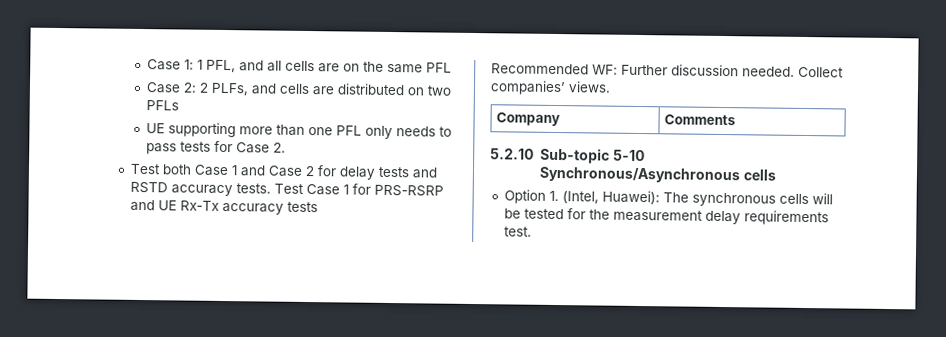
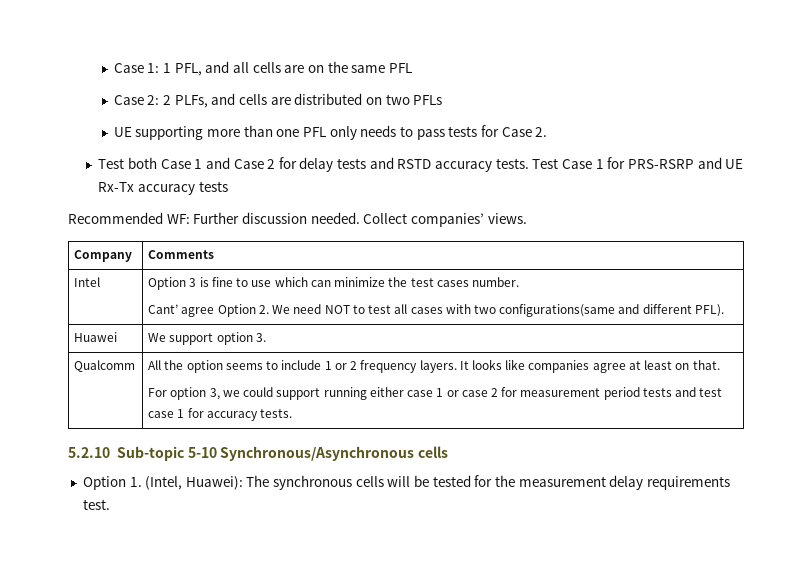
(736, 120) none -> [74,277,101,287] [148,277,519,290] [148,304,724,317] [74,332,118,342] [148,332,266,345] [74,360,136,372] [148,359,720,373] [148,387,723,400] [148,408,293,421] // Intel | Option 3 is fine to use which can minimize the test cases number. // Cant’ agree Option 2. We need NOT to test all cases with two configurations(same and different PFL). // Huawei | We support option 3. // Qualcomm | All the option seems to include 1 or 2 frequency layers. It looks like companies agree at least on that. // For option 3, we could support running either case 1 or case 2 for measurement period tests and test case 1 for accuracy tests.

